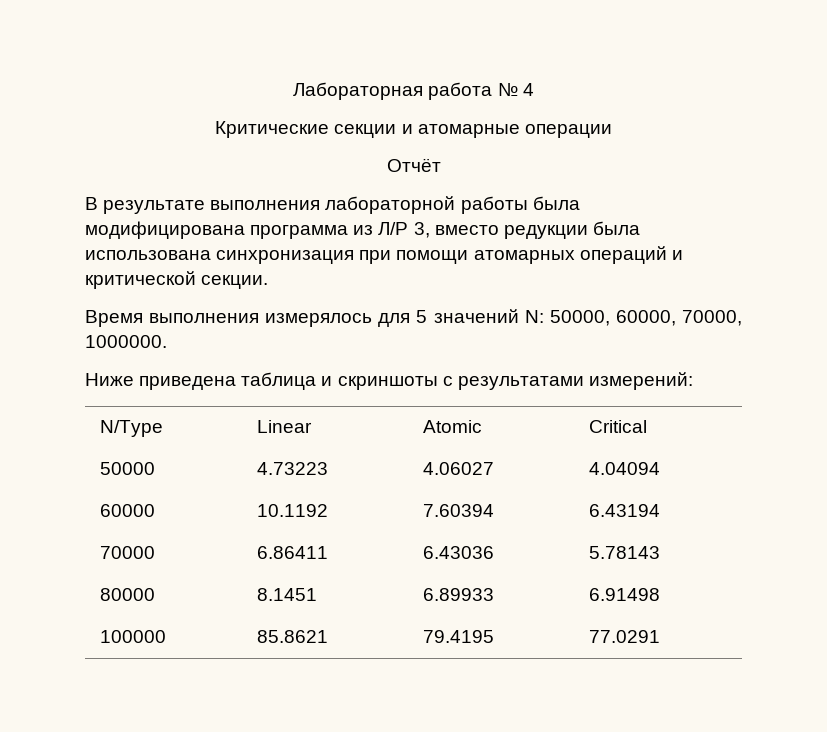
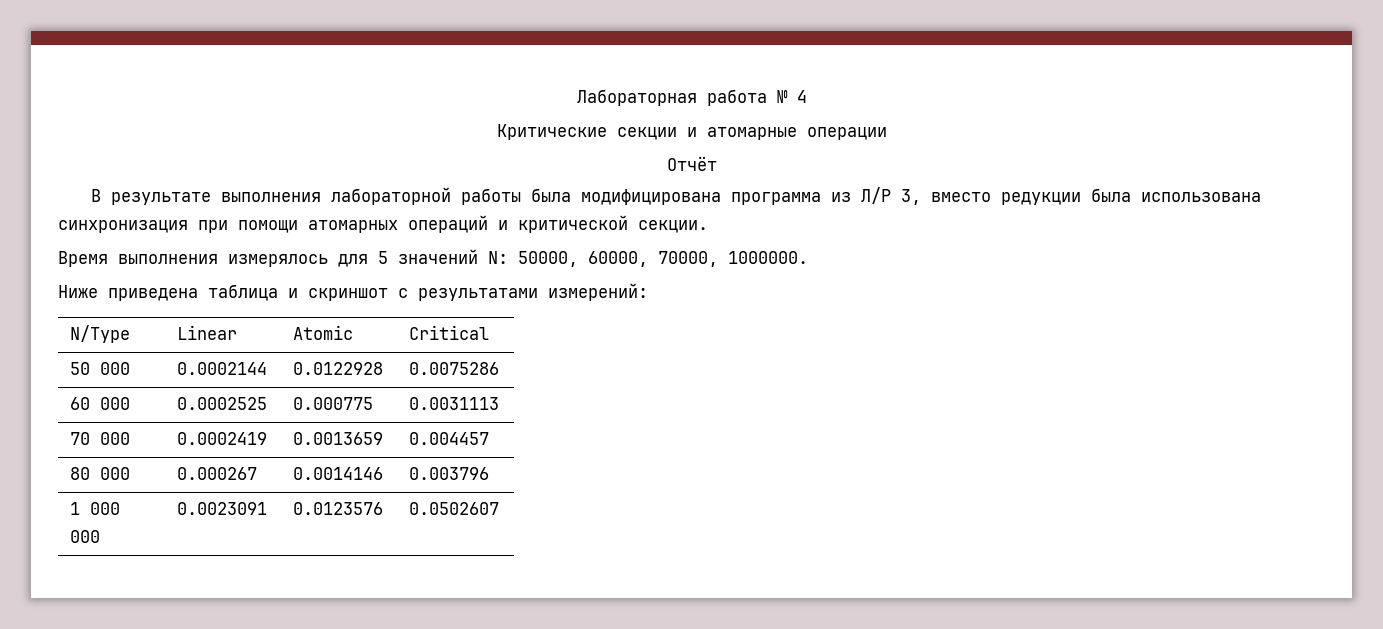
[337,376,438,390] скриншоты -> [308,288,388,301] скриншот
[100,462,156,475] [257,462,329,475] [423,462,495,475] [589,462,661,475] [100,504,156,517] [257,504,329,517] [423,504,495,517] [589,504,661,517] [100,546,156,559] [257,546,329,559] [423,546,495,559] [589,546,661,559] [100,588,156,601] [257,588,318,601] [423,588,495,601] [589,588,661,601] [100,630,167,643] [257,630,329,643] [423,630,495,643] [589,630,661,643] 50000 | 4.73223 | 4.06027 | 4.04094 // 60000 | 10.1192 | 7.60394 | 6.43194 // 70000 | 6.86411 | 6.43036 | 5.78143 // 80000 | 8.1451 | 6.89933 | 6.91498 // 100000 | 85.8621 | 79.4195 | 77.0291 -> [70,362,131,375] [177,362,268,375] [293,362,384,375] [409,362,500,375] [70,397,131,410] [177,397,268,410] [293,397,374,410] [409,397,500,410] [70,432,131,445] [177,432,268,445] [293,432,384,445] [409,432,490,445] [70,467,131,480] [177,467,258,480] [293,467,384,480] [409,467,490,480] [70,502,121,515] [70,530,101,543] [177,502,268,515] [293,502,384,515] [409,502,500,515] 50 000 | 0.0002144 | 0.0122928 | 0.0075286 // 60 000 | 0.0002525 | 0.000775 | 0.0031113 // 70 000 | 0.0002419 | 0.0013659 | 0.004457 // 80 000 | 0.000267 | 0.0014146 | 0.003796 // 1 000 000 | 0.0023091 | 0.0123576 | 0.0502607

